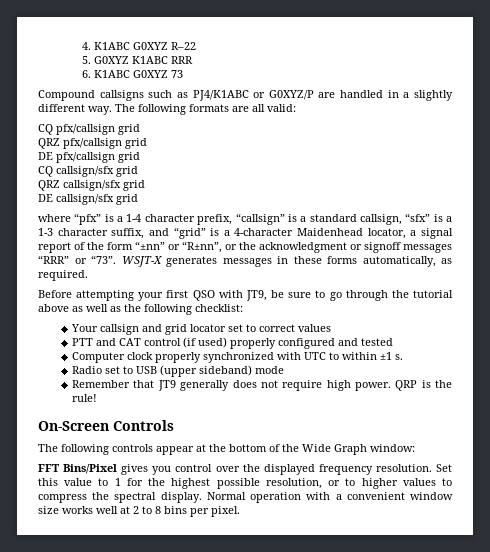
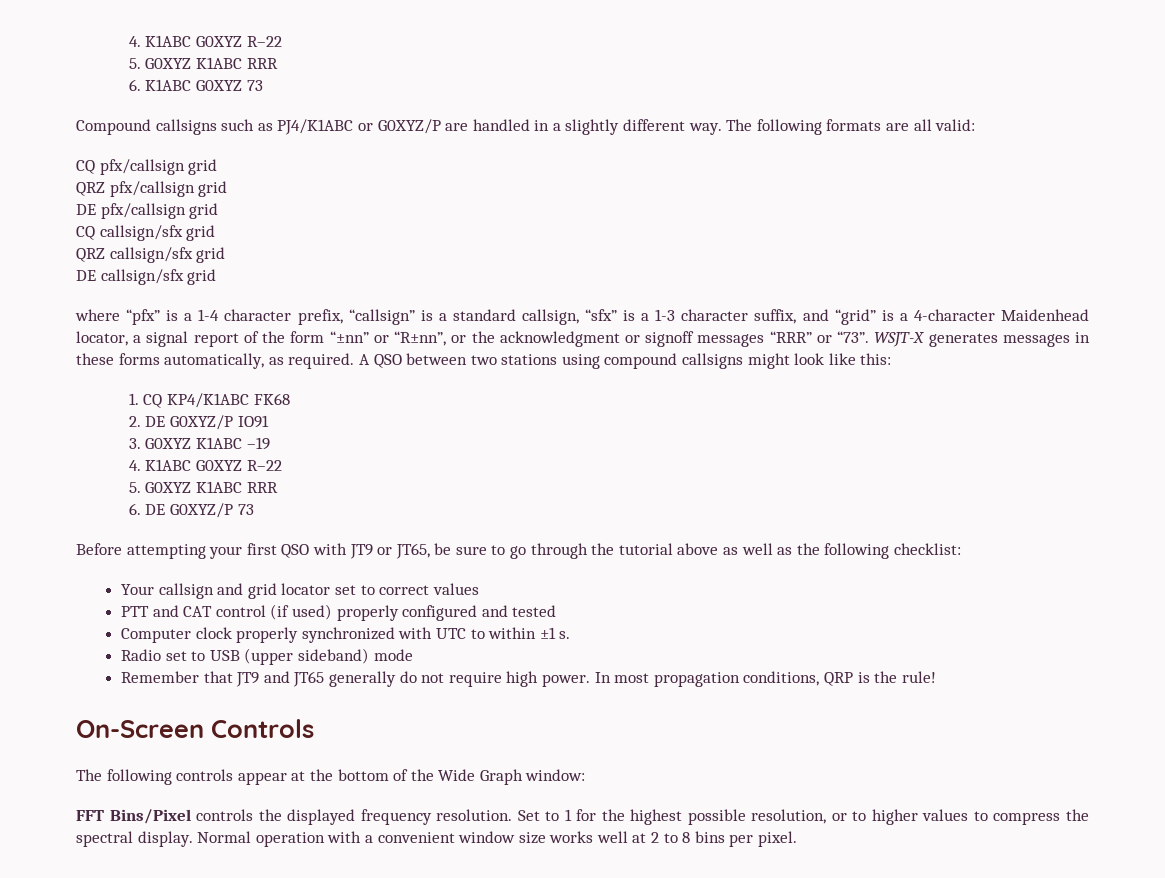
(88, 275) none -> [358,353,892,369] [128,393,290,408] [128,415,269,430] [128,437,270,450] [128,459,282,471] [128,481,278,493] [128,503,254,518] A QSO between two stations using compound callsigns might look like this: // 1. CQ KP4/K1ABC FK68 // 2. DE G0XYZ/P IO91 // 3. G0XYZ K1ABC –19 // 4. K1ABC G0XYZ R–22 // 5. G0XYZ K1ABC RRR // 6. DE G0XYZ/P 73
[245,290,267,301] JT9, -> [349,543,430,559] JT9 or JT65,
[180,380,391,391] generally does not require high power. -> [263,671,820,687] and JT65 generally do not require high power. In most propagation conditions,
[121,464,240,475] gives you control over -> [196,809,254,821] controls
[38,478,93,486] this value -> (540, 815) none

